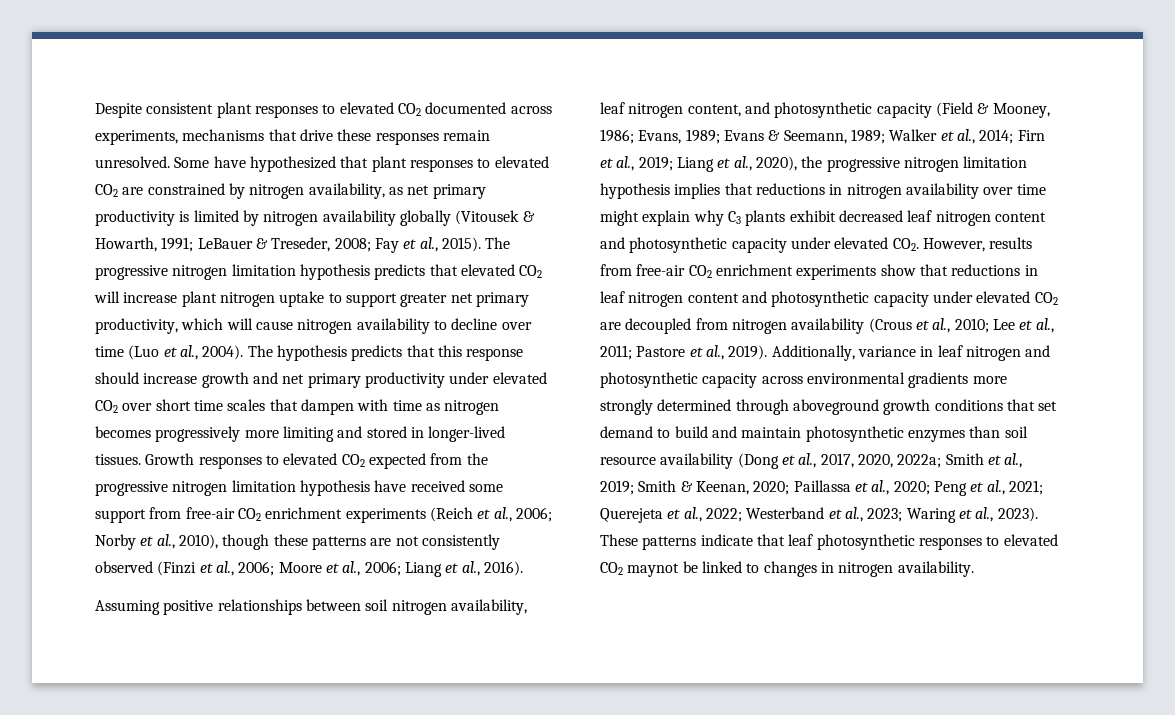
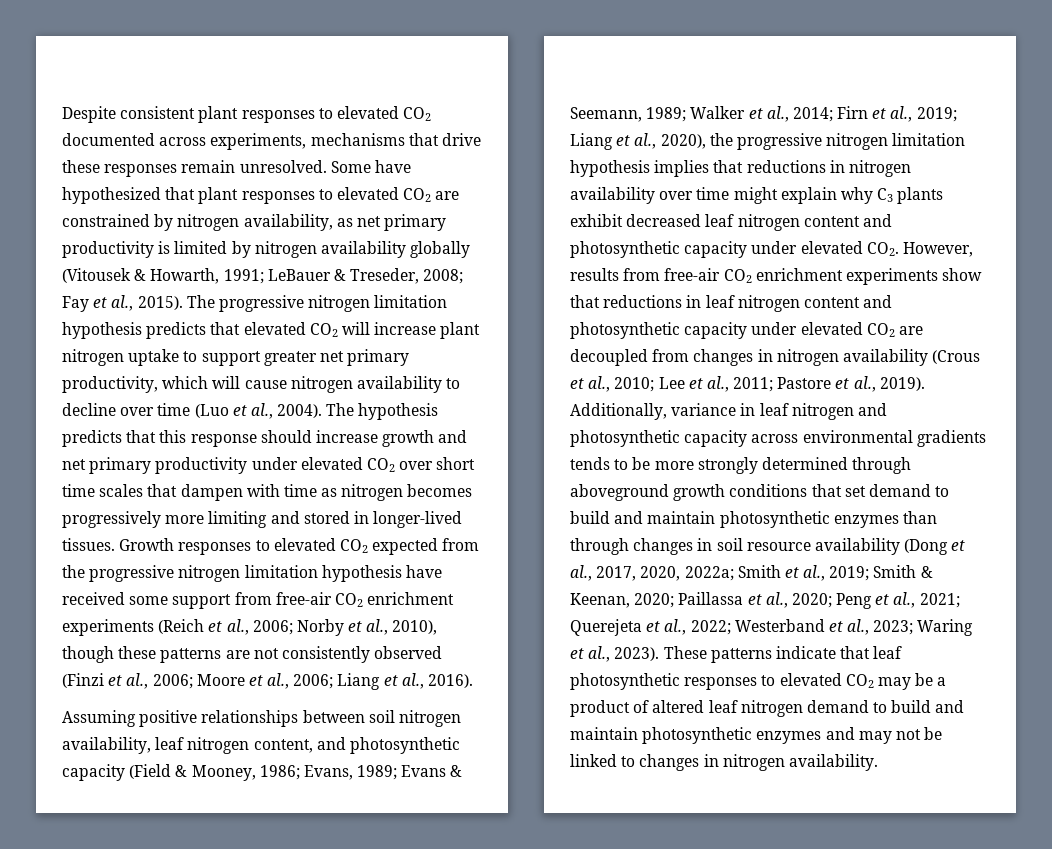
(728, 324) none -> [693,349,773,366] changes in
(969, 380) none -> [570,457,651,470] tends to be
(1001, 432) none -> [570,538,713,555] through changes in
[627,563,680,577] maynot -> [877,673,947,690] [570,700,965,717] [570,727,921,744] may be a product of altered leaf nitrogen demand to build and maintain photosynthetic enzymes and may not

